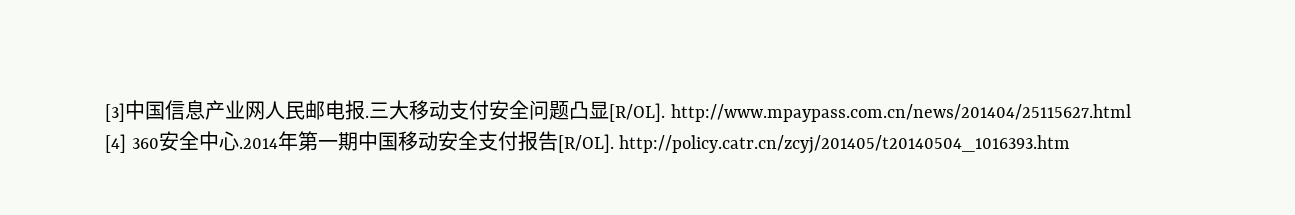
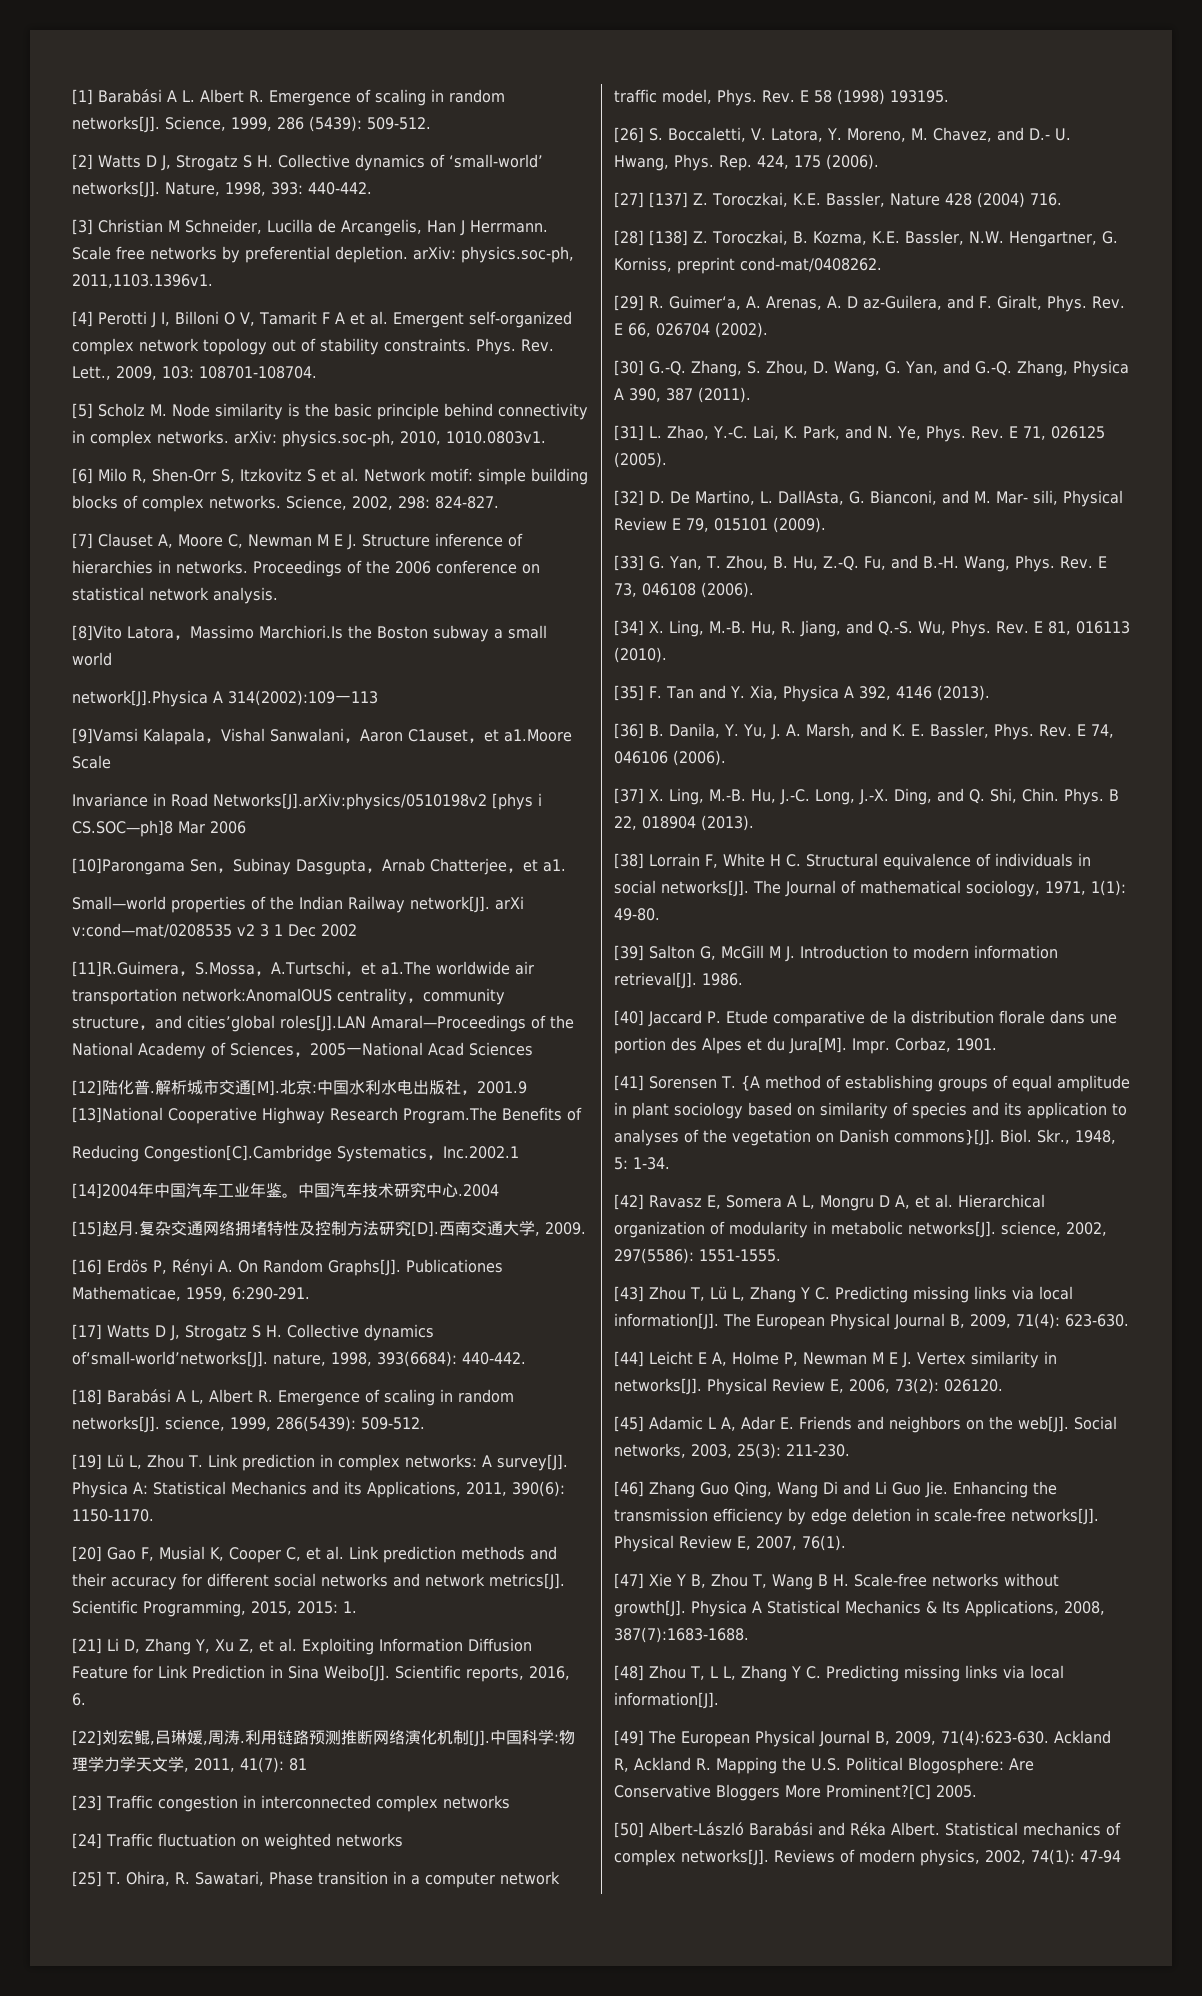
[105,100,1131,122] [105,131,1070,154] [3]中国信息产业网人民邮电报.三大移动支付安全问题凸显[R/OL]. http://www.mpaypass.com.cn/news/201404/25115627.html // [4] 360安全中心.2014年第一期中国移动安全支付报告[R/OL]. http://policy.catr.cn/zcyj/201405/t20140504_1016393.htm -> [72,89,505,106] [72,116,431,133] [72,154,543,171] [72,181,372,198] [72,219,548,236] [72,246,574,263] [72,274,213,288] [72,311,572,328] [72,338,554,355] [72,366,317,380] [72,403,588,420] [72,430,546,447] [72,468,588,485] [72,495,499,512] [72,533,523,550] [72,560,540,577] [72,587,278,604] [72,625,547,642] [72,652,112,666] [72,690,378,707] [72,728,572,745] [72,755,111,769] [72,793,542,810] [72,820,246,837] [72,858,566,875] [72,896,524,913] [72,923,357,938] [72,961,534,977] [72,988,505,1005] [72,1015,574,1032] [72,1042,533,1059] [72,1079,527,1096] [72,1107,582,1124] [72,1145,519,1162] [72,1182,499,1199] [72,1220,586,1237] [72,1259,503,1276] [72,1286,310,1301] [72,1324,434,1341] [72,1351,526,1368] [72,1389,514,1406] [72,1416,425,1433] [72,1454,568,1471] [72,1481,565,1498] [72,1509,154,1522] [72,1546,557,1563] [72,1573,565,1590] [72,1600,357,1617] [72,1638,532,1655] [72,1665,570,1682] [72,1693,86,1706] [72,1729,575,1747] [72,1756,307,1773] [72,1795,510,1812] [72,1833,403,1850] [72,1871,560,1888] [614,89,949,106] [614,127,1071,143] [614,154,879,171] [614,192,1062,208] [614,230,1118,247] [614,257,882,274] [614,295,1125,312] [614,322,768,338] [614,360,1129,377] [614,387,751,403] [614,425,1105,442] [614,452,667,468] [614,490,1123,507] [614,517,826,533] [614,555,1107,572] [614,582,754,598] [614,620,1130,637] [614,647,667,663] [614,685,990,702] [614,723,1114,740] [614,750,726,766] [614,788,1119,805] [614,815,754,831] [614,853,1091,870] [614,880,1126,897] [614,908,660,921] [614,945,1058,962] [614,972,743,989] [614,1010,1117,1027] [614,1037,997,1054] [614,1075,1130,1092] [614,1102,1127,1119] [614,1129,1116,1146] [614,1157,670,1170] [614,1194,1045,1211] [614,1221,1107,1238] [614,1248,781,1264] [614,1286,1073,1303] [614,1313,1129,1330] [614,1351,1057,1368] [614,1378,1003,1395] [614,1416,1117,1433] [614,1443,850,1459] [614,1481,1057,1498] [614,1508,1099,1525] [614,1535,846,1552] [614,1573,1059,1590] [614,1600,1105,1617] [614,1627,749,1643] [614,1665,1064,1682] [614,1692,719,1709] [614,1730,1111,1747] [614,1757,1034,1774] [614,1784,977,1801] [614,1822,1121,1838] [614,1849,1121,1866] [1] Barabási A L. Albert R. Emergence of scaling in random networks[J]. Science, 1999, 286 (5439): 509-512. // [2] Watts D J, Strogatz S H. Collective dynamics of ‘small-world’ networks[J]. Nature, 1998, 393: 440-442. // [3] Christian M Schneider, Lucilla de Arcangelis, Han J Herrmann. Scale free networks by preferential depletion. arXiv: physics.soc-ph, 2011,1103.1396v1. // [4] Perotti J I, Billoni O V, Tamarit F A et al. Emergent self-organized complex network topology out of stability constraints. Phys. Rev. Lett., 2009, 103: 108701-108704. // [5] Scholz M. Node similarity is the basic principle behind connectivity in complex networks. arXiv: physics.soc-ph, 2010, 1010.0803v1. // [6] Milo R, Shen-Orr S, Itzkovitz S et al. Network motif: simple building blocks of complex networks. Science, 2002, 298: 824-827. // [7] Clauset A, Moore C, Newman M E J. Structure inference of hierarchies in networks. Proceedings of the 2006 conference on statistical network analysis. // [8]Vito Latora，Massimo Marchiori.Is the Boston subway a small world // network[J].Physica A 314(2002):109一113 // [9]Vamsi Kalapala，Vishal Sanwalani，Aaron C1auset，et a1.Moore Scale // Invariance in Road Networks[J].arXiv:physics/0510198v2 [phys i CS.SOC—ph]8 Mar 2006 // [10]Parongama Sen，Subinay Dasgupta，Arnab Chatterjee，et a1. // Small—world properties of the Indian Railway network[J]. arXi v:cond—mat/0208535 v2 3 1 Dec 2002 // [11]R.Guimera，S.Mossa，A.Turtschi，et a1.The worldwide air transportation network:AnomalOUS centrality，community structure，and cities’global roles[J].LAN Amaral—Proceedings of the National Academy of Sciences，2005一National Acad Sciences // [12]陆化普.解析城市交通[M].北京:中国水利水电出版社，2001.9 [13]National Cooperative Highway Research Program.The Benefits of // Reducing Congestion[C].Cambridge Systematics，Inc.2002.1 // [14]2004年中国汽车工业年鉴。中国汽车技术研究中心.2004 // [15]赵月.复杂交通网络拥堵特性及控制方法研究[D].西南交通大学, 2009. // [16] Erdös P, Rényi A. On Random Graphs[J]. Publicationes Mathematicae, 1959, 6:290-291. // [17] Watts D J, Strogatz S H. Collective dynamics of‘small-world’networks[J]. nature, 1998, 393(6684): 440-442. // [18] Barabási A L, Albert R. Emergence of scaling in random networks[J]. science, 1999, 286(5439): 509-512. // [19] Lü L, Zhou T. Link prediction in complex networks: A survey[J]. Physica A: Statistical Mechanics and its Applications, 2011, 390(6): 1150-1170. // [20] Gao F, Musial K, Cooper C, et al. Link prediction methods and their accuracy for different social networks and network metrics[J]. Scientific Programming, 2015, 2015: 1. // [21] Li D, Zhang Y, Xu Z, et al. Exploiting Information Diffusion Feature for Link Prediction in Sina Weibo[J]. Scientific reports, 2016, 6. // [22]刘宏鲲,吕琳媛,周涛.利用链路预测推断网络演化机制[J].中国科学:物理学力学天文学, 2011, 41(7): 81 // [23] Traffic congestion in interconnected complex networks // [24] Traffic fluctuation on weighted networks // [25] T. Ohira, R. Sawatari, Phase transition in a computer network traffic model, Phys. Rev. E 58 (1998) 193195. // [26] S. Boccaletti, V. Latora, Y. Moreno, M. Chavez, and D.- U. Hwang, Phys. Rep. 424, 175 (2006). // [27] [137] Z. Toroczkai, K.E. Bassler, Nature 428 (2004) 716. // [28] [138] Z. Toroczkai, B. Kozma, K.E. Bassler, N.W. Hengartner, G. Korniss, preprint cond-mat/0408262. // [29] R. Guimer‘a, A. Arenas, A. D az-Guilera, and F. Giralt, Phys. Rev. E 66, 026704 (2002). // [30] G.-Q. Zhang, S. Zhou, D. Wang, G. Yan, and G.-Q. Zhang, Physica A 390, 387 (2011). // [31] L. Zhao, Y.-C. Lai, K. Park, and N. Ye, Phys. Rev. E 71, 026125 (2005). // [32] D. De Martino, L. DallAsta, G. Bianconi, and M. Mar- sili, Physical Review E 79, 015101 (2009). // [33] G. Yan, T. Zhou, B. Hu, Z.-Q. Fu, and B.-H. Wang, Phys. Rev. E 73, 046108 (2006). // [34] X. Ling, M.-B. Hu, R. Jiang, and Q.-S. Wu, Phys. Rev. E 81, 016113 (2010). // [35] F. Tan and Y. Xia, Physica A 392, 4146 (2013). // [36] B. Danila, Y. Yu, J. A. Marsh, and K. E. Bassler, Phys. Rev. E 74, 046106 (2006). // [37] X. Ling, M.-B. Hu, J.-C. Long, J.-X. Ding, and Q. Shi, Chin. Phys. B 22, 018904 (2013). // [38] Lorrain F, White H C. Structural equivalence of individuals in social networks[J]. The Journal of mathematical sociology, 1971, 1(1): 49-80. // [39] Salton G, McGill M J. Introduction to modern information retrieval[J]. 1986. // [40] Jaccard P. Etude comparative de la distribution florale dans une portion des Alpes et du Jura[M]. Impr. Corbaz, 1901. // [41] Sorensen T. {A method of establishing groups of equal amplitude in plant sociology based on similarity of species and its application to analyses of the vegetation on Danish commons}[J]. Biol. Skr., 1948, 5: 1-34. // [42] Ravasz E, Somera A L, Mongru D A, et al. Hierarchical organization of modularity in metabolic networks[J]. science, 2002, 297(5586): 1551-1555. // [43] Zhou T, Lü L, Zhang Y C. Predicting missing links via local information[J]. The European Physical Journal B, 2009, 71(4): 623-630. // [44] Leicht E A, Holme P, Newman M E J. Vertex similarity in networks[J]. Physical Review E, 2006, 73(2): 026120. // [45] Adamic L A, Adar E. Friends and neighbors on the web[J]. Social networks, 2003, 25(3): 211-230. // [46] Zhang Guo Qing, Wang Di and Li Guo Jie. Enhancing the transmission efficiency by edge deletion in scale-free networks[J]. Physical Review E, 2007, 76(1). // [47] Xie Y B, Zhou T, Wang B H. Scale-free networks without growth[J]. Physica A Statistical Mechanics & Its Applications, 2008, 387(7):1683-1688. // [48] Zhou T, L L, Zhang Y C. Predicting missing links via local information[J]. // [49] The European Physical Journal B, 2009, 71(4):623-630. Ackland R, Ackland R. Mapping the U.S. Political Blogosphere: Are Conservative Bloggers More Prominent?[C] 2005. // [50] Albert-László Barabási and Réka Albert. Statistical mechanics of complex networks[J]. Reviews of modern physics, 2002, 74(1): 47-94

